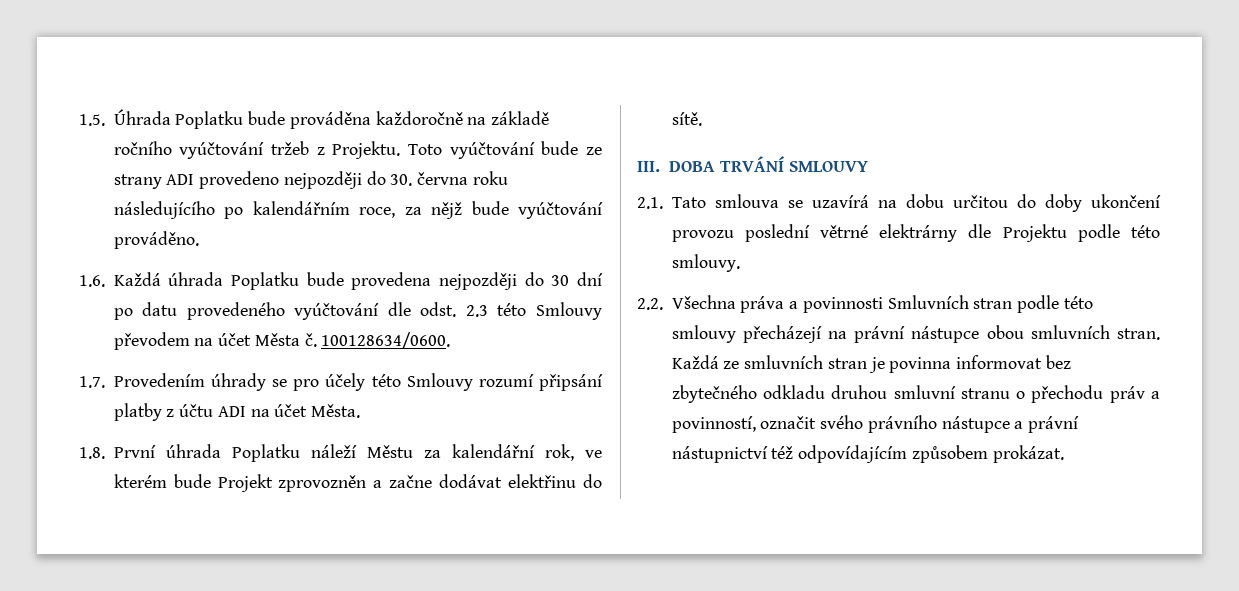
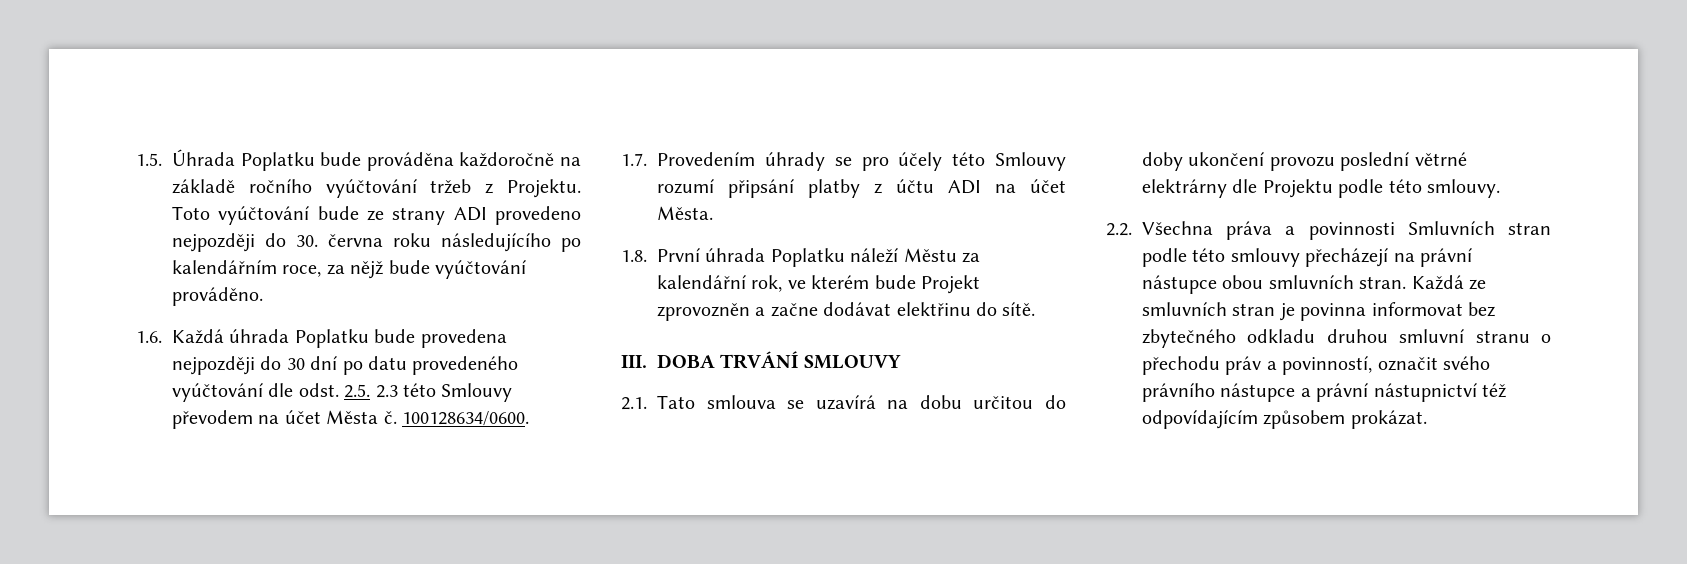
(457, 309) none -> [344,384,371,398] 2.5.

